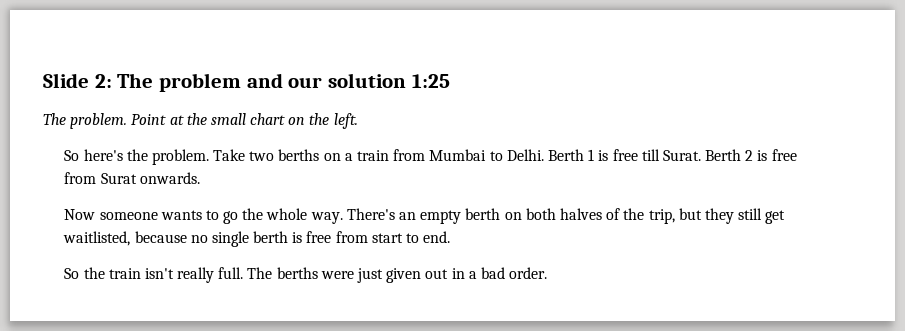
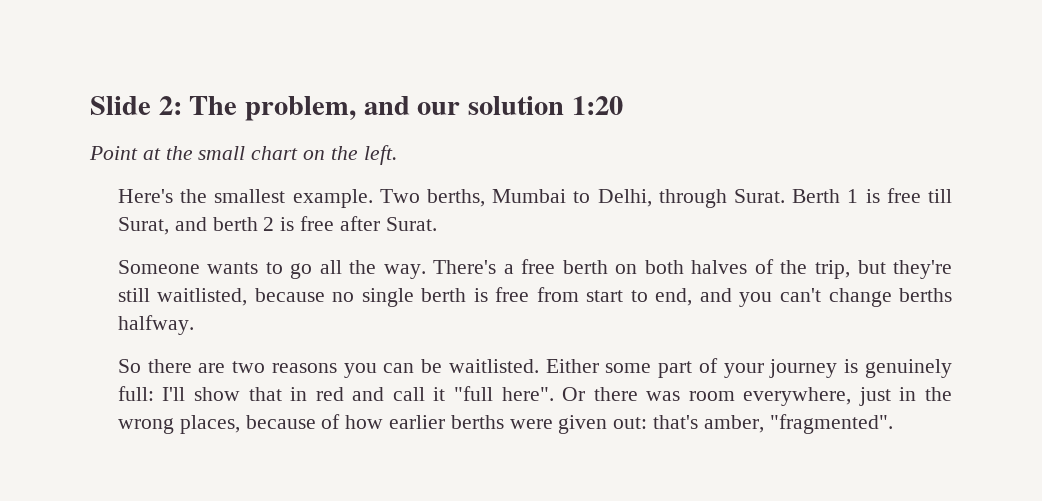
[159,73,242,92] problem -> [245,96,357,121] problem,
[411,74,450,88] [43,113,128,129] 1:25 // The problem. -> [571,96,623,115] 1:20 //
[64,149,544,165] So here's the problem. Take two berths on a train from Mumbai to Delhi. -> [117,189,785,208] Here's the smallest example. Two berths, Mumbai to Delhi, through Surat.
[662,149,797,161] [64,172,200,184] [64,208,462,224] Surat. Berth 2 is free from Surat onwards. // Now someone wants to go the whole way. There's an empty -> [117,216,437,235] [117,259,556,279] Surat, and berth 2 is free after Surat. // Someone wants to go all the way. There's a free
[704,208,786,224] they still get -> [893,260,952,279] [117,288,150,302] they're still
[423,231,451,243] [64,267,548,283] end. // So the train isn't really full. The berths were just given out in a bad order. -> [655,288,953,307] [117,315,194,335] [117,358,953,378] [117,386,952,406] [117,414,893,434] end, and you can't change berths halfway. // So there are two reasons you can be waitlisted. Either some part of your journey is genuinely full: I'll show that in red and call it "full here". Or there was room everywhere, just in the wrong places, because of how earlier berths were given out: that's amber, "fragmented".

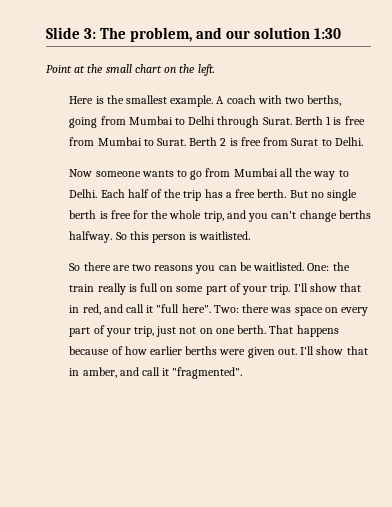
[158,96,182,115] 2: -> [84,28,97,39] 3:
[571,96,623,115] 1:20 -> [314,28,342,39] 1:30
[117,189,173,203] Here's -> [69,96,104,104] Here is
[379,189,652,207] Two berths, Mumbai to Delhi, -> [216,95,342,106] [69,116,216,128] A coach with two berths, going from Mumbai to Delhi
[928,189,952,203] [117,216,437,235] [117,259,952,279] [117,288,325,306] till Surat, and berth 2 is free after Surat. // Someone wants to go all the way. There's a free berth on both halves of the trip, but they're still waitlisted, because -> [69,137,363,146] [69,168,349,180] [69,189,308,201] from Mumbai to Surat. Berth 2 is free from Surat to Delhi. // Now someone wants to go from Mumbai all the way to Delhi. Each half of the trip has a free berth. But
[536,287,693,306] from start to end, -> [132,210,224,222] for the whole trip,
(194, 325) none -> [115,231,251,243] So this person is waitlisted.
[545,358,953,378] [117,386,344,401] Either some part of your journey is genuinely full: I'll show that in red -> [307,262,350,271] [69,283,362,295] [69,304,101,315] One: the train really is full on some part of your trip. I'll show that in red,
[562,387,586,401] Or -> [213,305,239,313] Two:
[688,387,952,406] [117,415,240,434] room everywhere, just in the wrong places, -> [294,307,369,316] [69,325,339,337] space on every part of your trip, just not on one berth. That happens
[613,415,764,433] out: that's amber, -> [277,346,368,355] [69,367,170,378] out. I'll show that in amber, and call it

